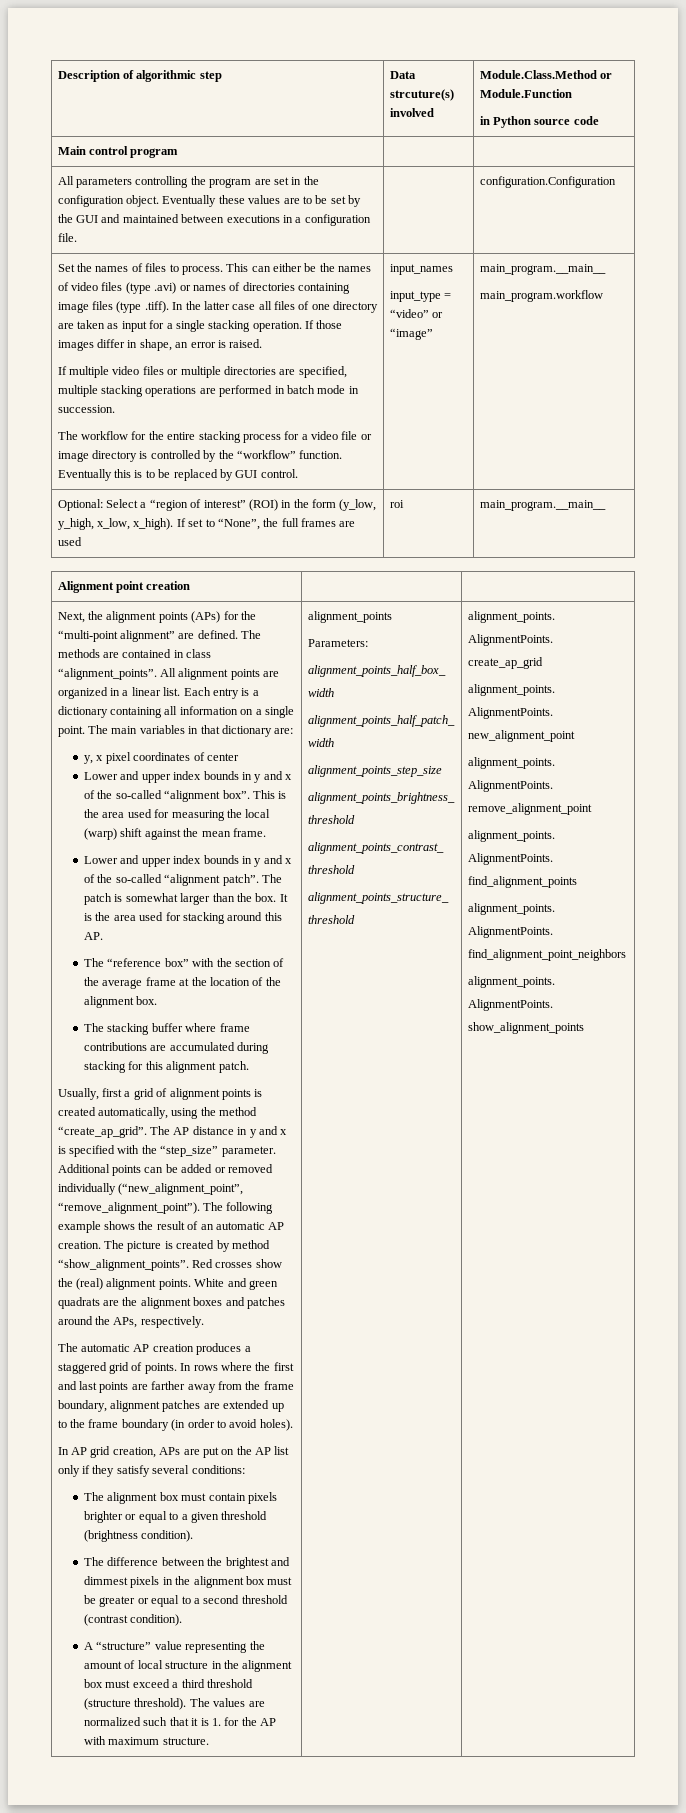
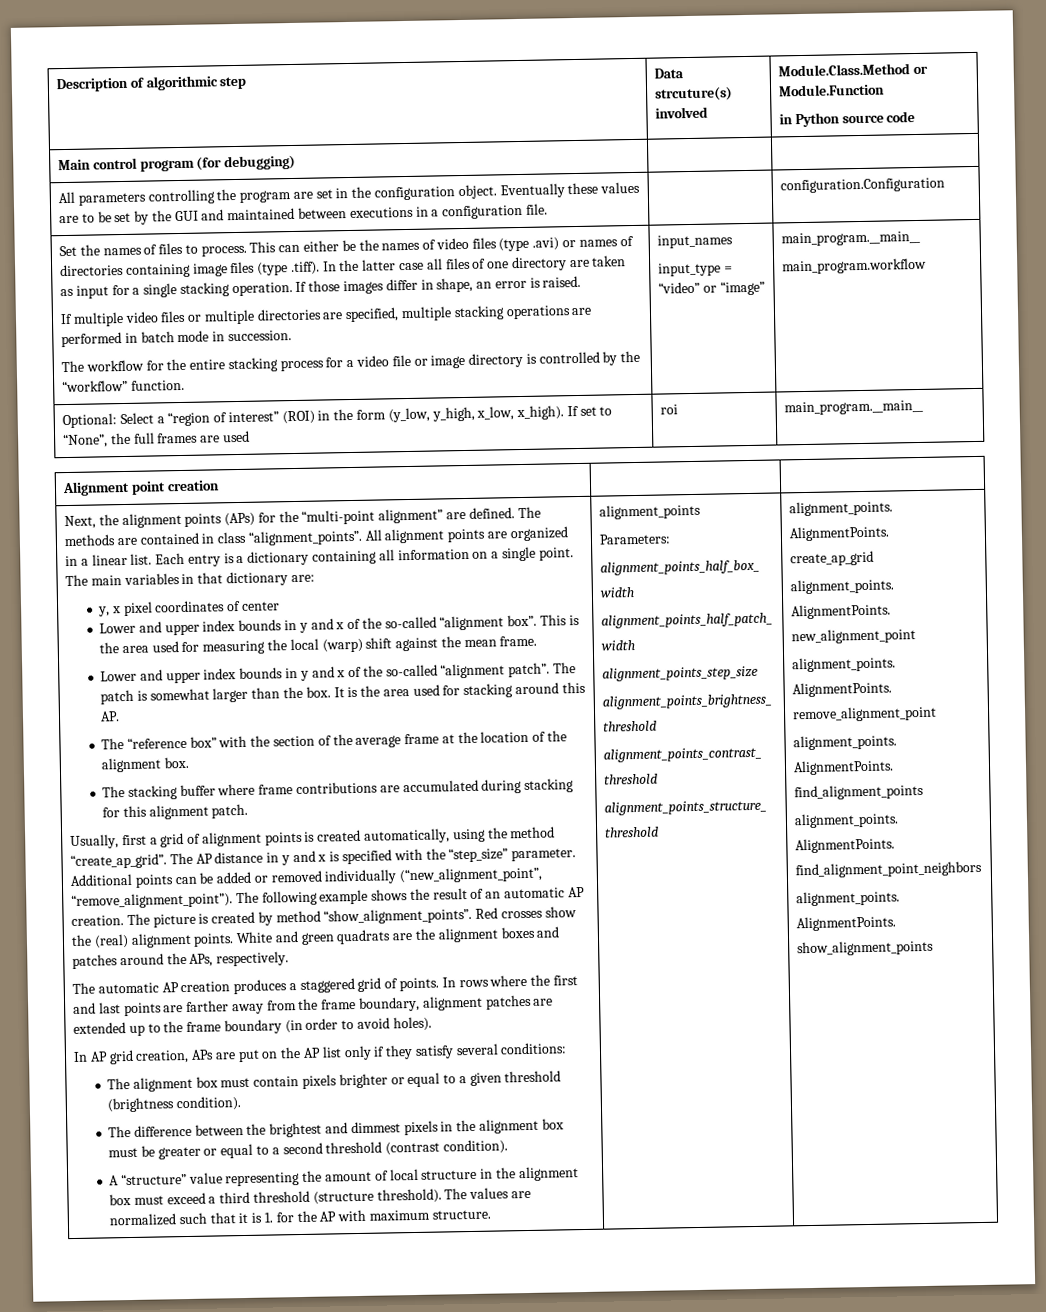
(179, 153) none -> [196,154,297,171] (for debugging)
[57,469,298,481] Eventually this is to be replaced by GUI control. -> (185, 385) none

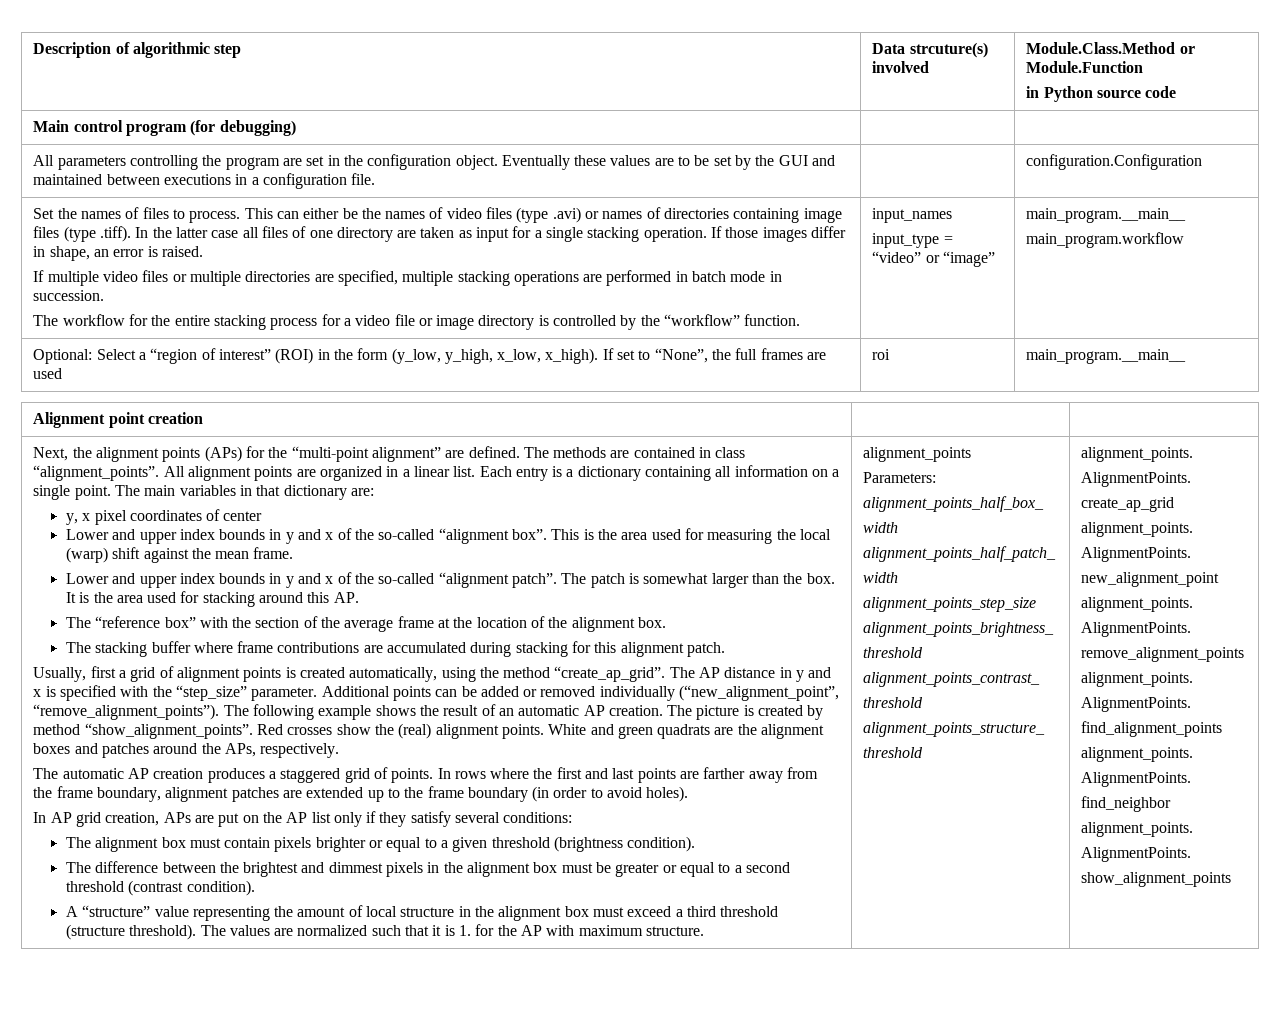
[70,892,233,910] “remove_alignment_point”). -> [33,704,220,720] “remove_alignment_points”).
[791,705,937,723] remove_alignment_point -> [1081,647,1245,662] remove_alignment_points
[794,860,982,879] find_alignment_point_neighbors -> [1081,796,1172,812] find_neighbor

